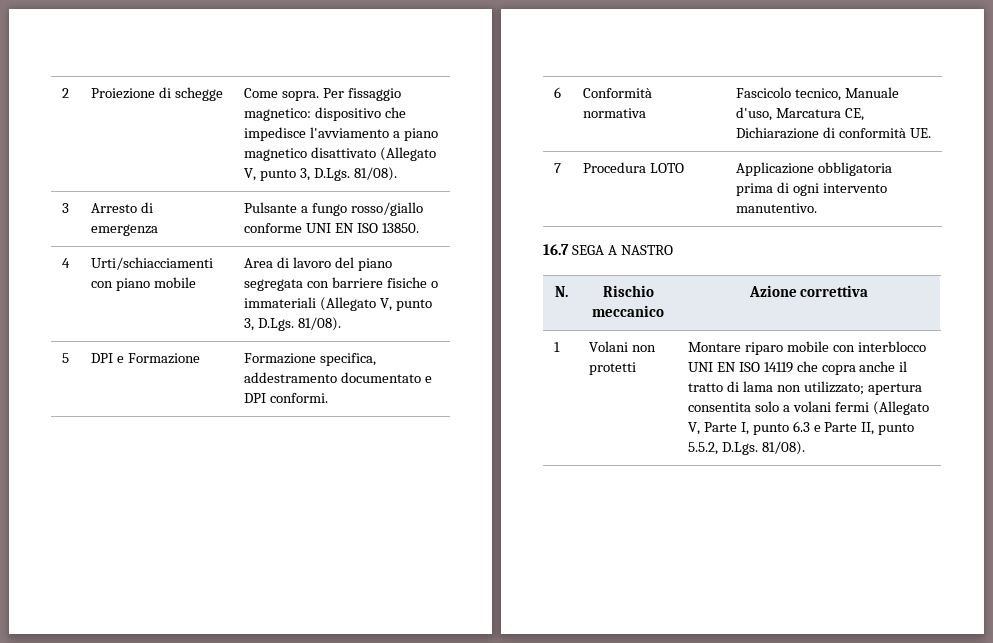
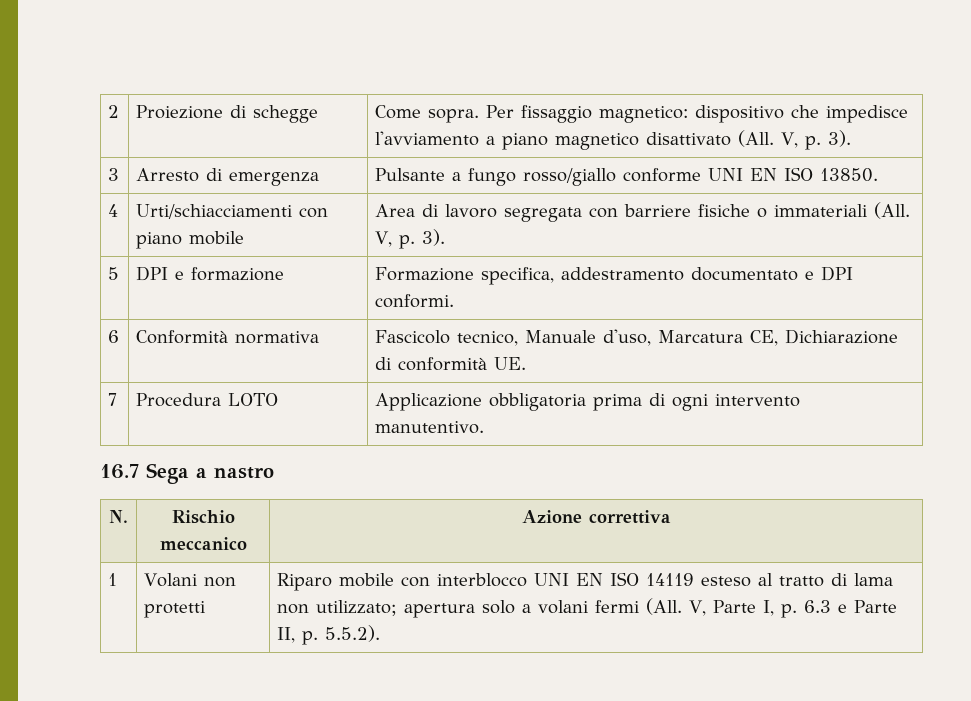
[379,147,436,161] [243,167,397,181] (Allegato V, punto 3, D.Lgs. 81/08). -> [738,130,852,150] (All. V, p. 3).
[334,257,392,271] del piano -> (498, 211) none
[319,297,432,311] [243,317,341,331] (Allegato V, punto 3, D.Lgs. 81/08). -> [874,202,911,219] [375,229,446,249] (All. V, p. 3).
[127,353,200,364] Formazione -> [191,267,285,281] formazione
[571,245,673,255] SEGA A NASTRO -> [146,463,274,484] Sega a nastro
[687,342,783,355] Montare riparo -> [277,573,333,591] Riparo
[796,361,908,375] che copra anche il -> [701,573,774,587] esteso al
[687,402,751,412] consentita -> (476, 610) none
[872,401,929,415] (Allegato -> [646,598,683,615] (All.
[752,423,789,435] punto -> [781,604,798,618] p.
[878,423,915,435] [687,441,805,455] punto 5.5.2, D.Lgs. 81/08). -> [302,625,381,645] p. 5.5.2).

